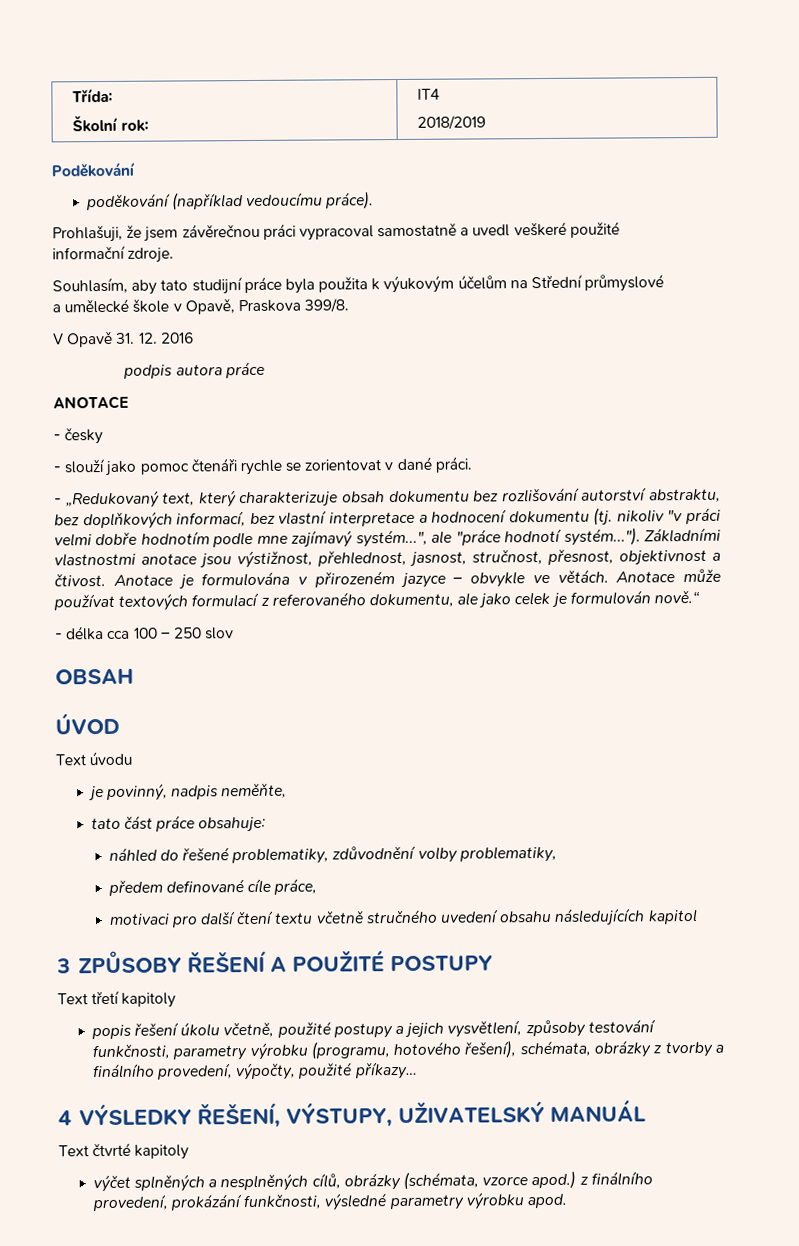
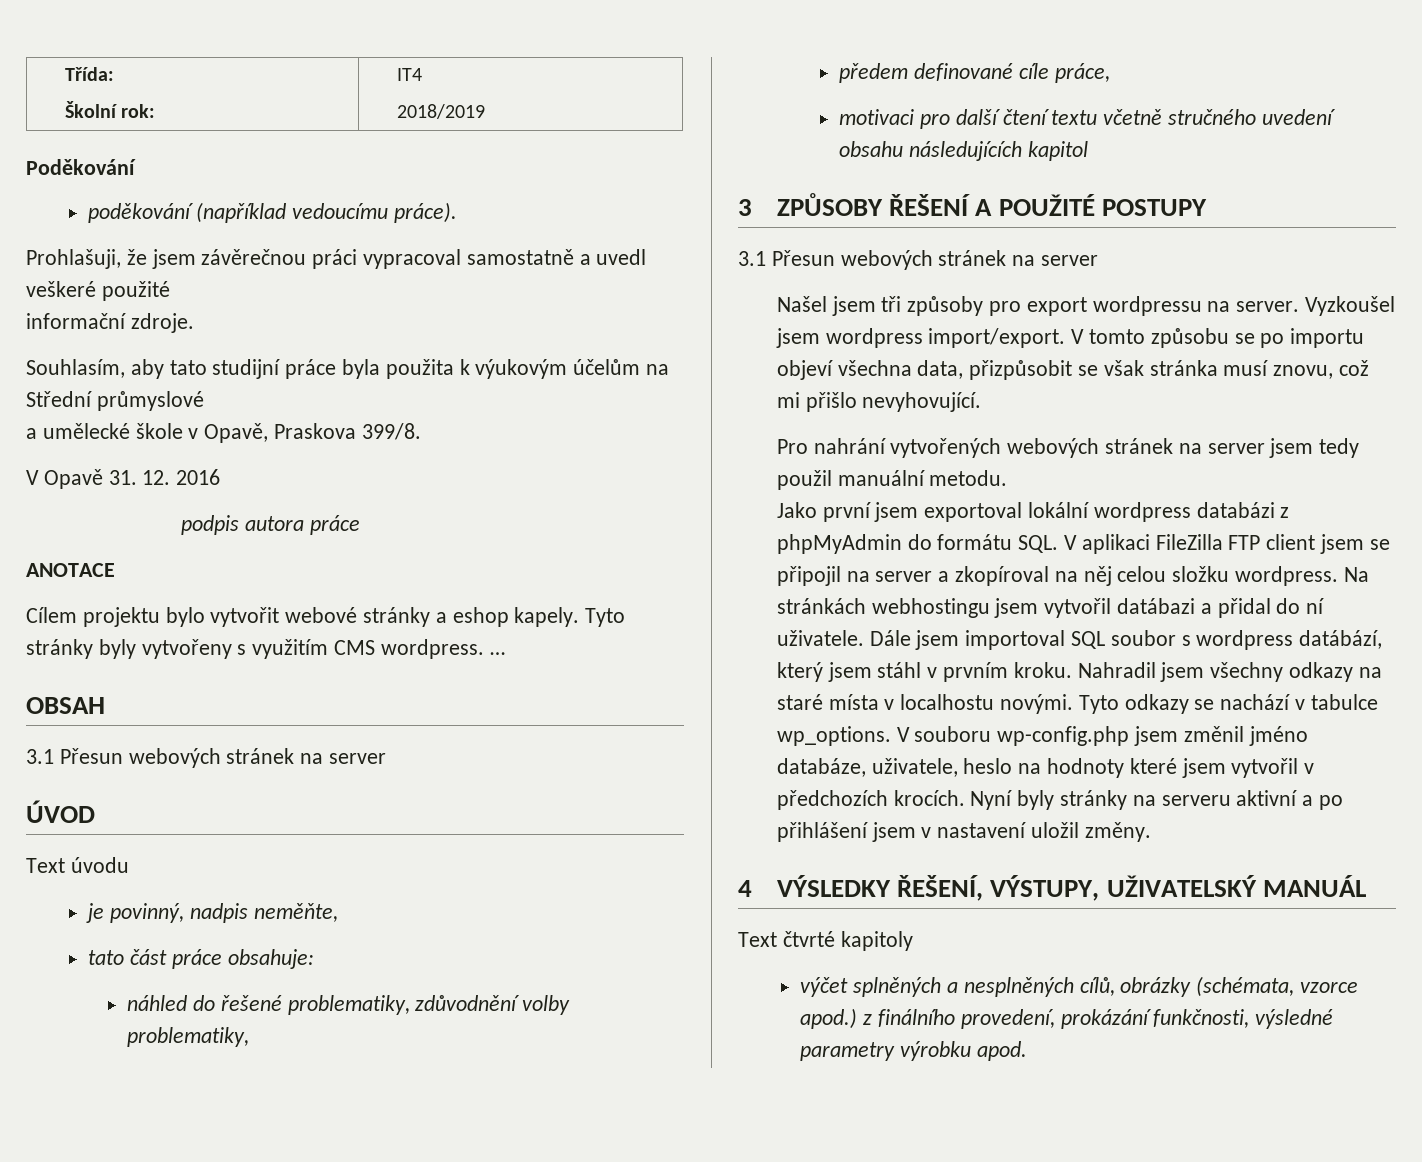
[53,427,104,445] [53,456,472,476] [54,487,722,509] [54,507,722,530] [54,527,721,548] [54,548,721,569] [54,568,721,590] [53,589,701,611] [55,626,235,641] [55,668,134,685] - česky // - slouží jako pomoc čtenáři rychle se zorientovat v dané práci. // - „Redukovaný text, který charakterizuje obsah dokumentu bez rozlišování autorství abstraktu, bez doplňkových informací, bez vlastní interpretace a hodnocení dokumentu (tj. nikoliv "v práci velmi dobře hodnotím podle mne zajímavý systém...", ale "práce hodnotí systém..."). Základními vlastnostmi anotace jsou výstižnost, přehlednost, jasnost, stručnost, přesnost, objektivnost a čtivost. Anotace je formulována v přirozeném jazyce – obvykle ve větách. Anotace může používat textových formulací z referovaného dokumentu, ale jako celek je formulován nově.“ // - délka cca 100 – 250 slov // OBSAH -> [26,607,626,627] [26,639,505,659] [26,697,105,714] [26,748,387,768] Cílem projektu bylo vytvořit webové stránky a eshop kapely. Tyto stránky byly vytvořeny s využitím CMS wordpress. … // OBSAH // 3.1 Přesun webových stránek na server
[57,990,177,1008] [90,1019,656,1040] [91,1040,724,1061] [91,1061,418,1081] Text třetí kapitoly // popis řešení úkolu včetně, použité postupy a jejich vysvětlení, způsoby testování funkčnosti, parametry výrobku (programu, hotového řešení), schémata, obrázky z tvorby a finálního provedení, výpočty, použité příkazy… -> [738,250,1099,270] [776,296,1396,316] [775,328,1365,348] [776,360,1370,380] [776,392,982,412] [776,438,1360,458] [776,470,1008,490] [776,502,1290,522] [776,534,1390,554] [776,566,1369,586] [776,598,1325,618] [776,630,1383,650] [776,662,1382,682] [776,694,1378,714] [776,726,1308,746] [776,758,1315,778] [776,790,1344,810] [776,822,1151,842] 3.1 Přesun webových stránek na server // Našel jsem tři způsoby pro export wordpressu na server. Vyzkoušel jsem wordpress import/export. V tomto způsobu se po importu objeví všechna data, přizpůsobit se však stránka musí znovu, což mi přišlo nevyhovující. // Pro nahrání vytvořených webových stránek na server jsem tedy použil manuální metodu. // Jako první jsem exportoval lokální wordpress databázi z phpMyAdmin do formátu SQL. V aplikaci FileZilla FTP client jsem se připojil na server a zkopíroval na něj celou složku wordpress. Na stránkách webhostingu jsem vytvořil datábazi a přidal do ní uživatele. Dále jsem importoval SQL soubor s wordpress datábází, který jsem stáhl v prvním kroku. Nahradil jsem všechny odkazy na staré místa v localhostu novými. Tyto odkazy se nachází v tabulce wp_options. V souboru wp-config.php jsem změnil jméno databáze, uživatele, heslo na hodnoty které jsem vytvořil v předchozích krocích. Nyní byly stránky na serveru aktivní a po přihlášení jsem v nastavení uložil změny.

